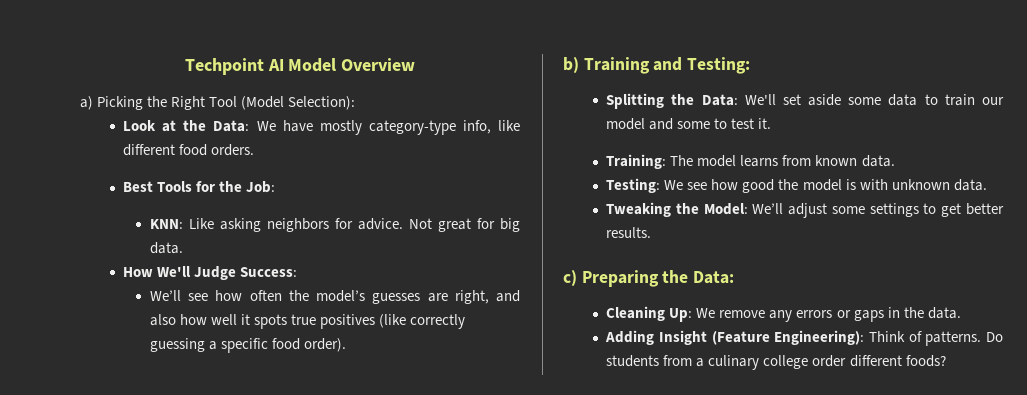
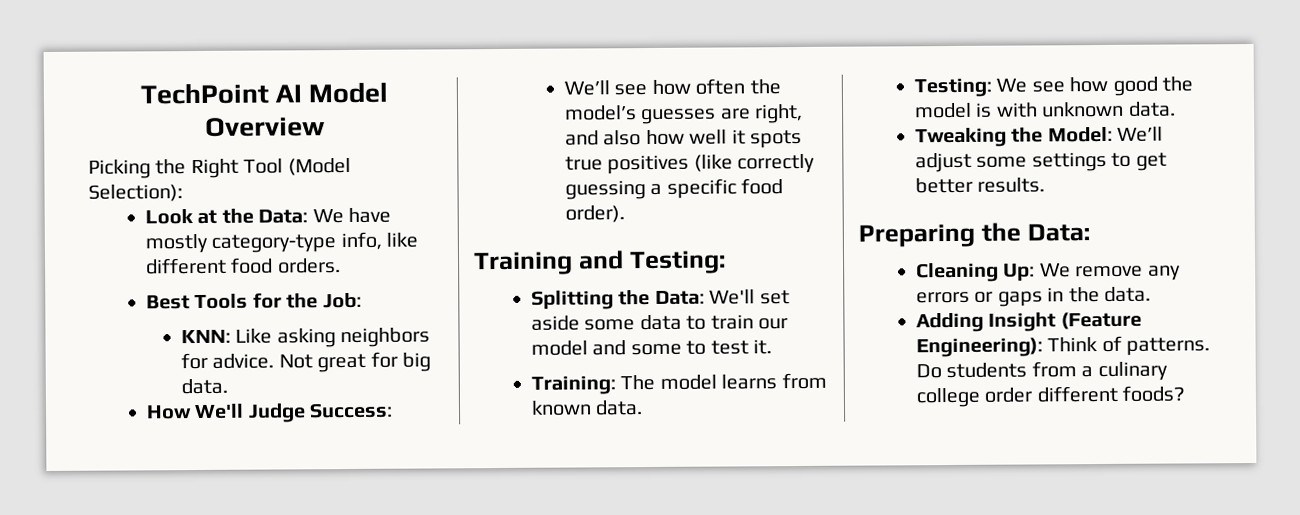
[184,58,264,75] Techpoint -> [139,83,269,105] TechPoint
[80,96,93,110] a) -> (325, 127) none
[563,57,579,73] b) -> (626, 214) none
[563,270,577,286] c) -> (1046, 185) none

